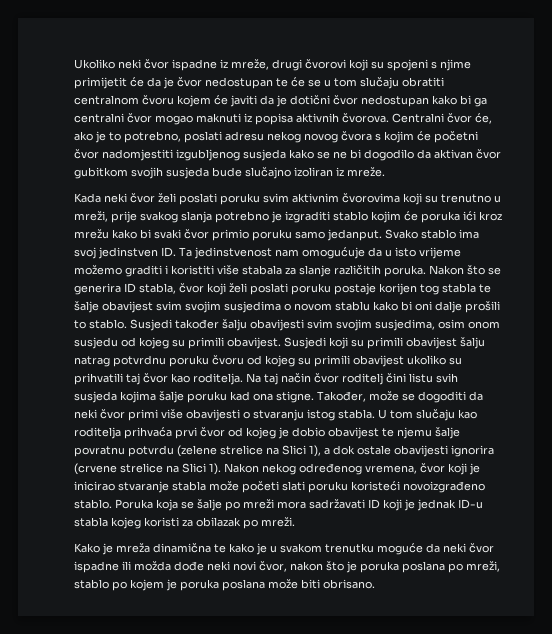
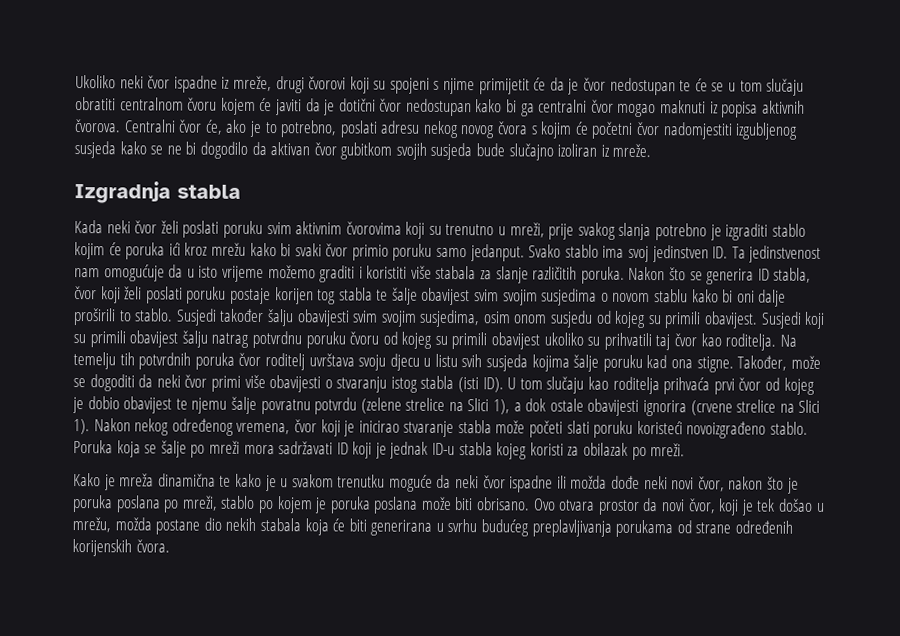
(385, 172) none -> [74,181,241,204] // Izgradnja stabla
[465,301,500,313] prošili -> [73,308,116,326] proširili
[264,373,406,385] taj način čvor roditelj čini -> [73,352,432,371] temelju tih potvrdnih poruka čvor roditelj uvrštava svoju djecu u
[338,409,375,419] stabla. -> [420,375,504,393] stabla (isti ID).
(375, 584) none -> [532,498,825,516] [72,517,794,538] [72,539,170,557] Ovo otvara prostor da novi čvor, koji je tek došao u mrežu, možda postane dio nekih stabala koja će biti generirana u svrhu budućeg preplavljivanja porukama od strane određenih korijenskih čvora.

